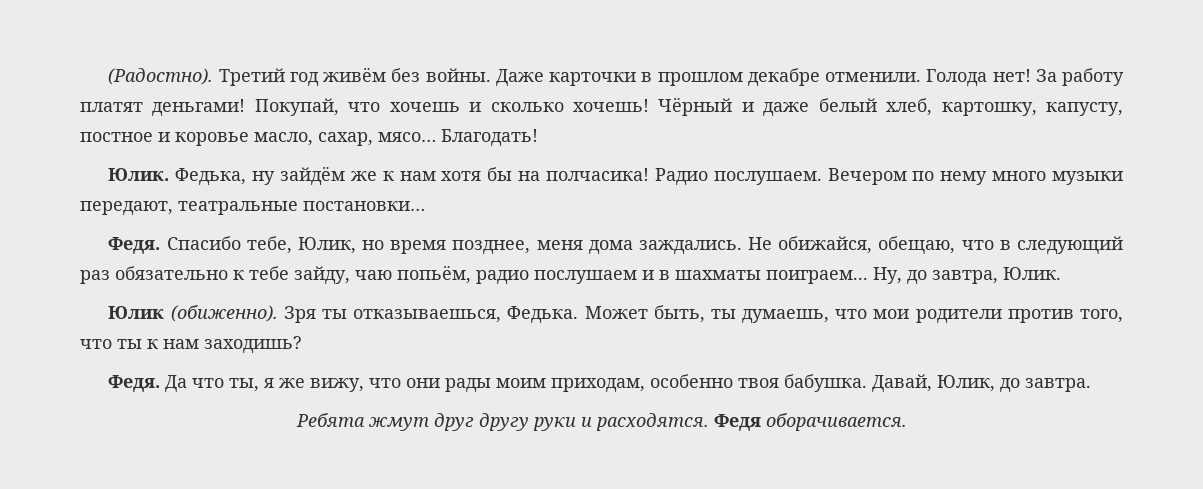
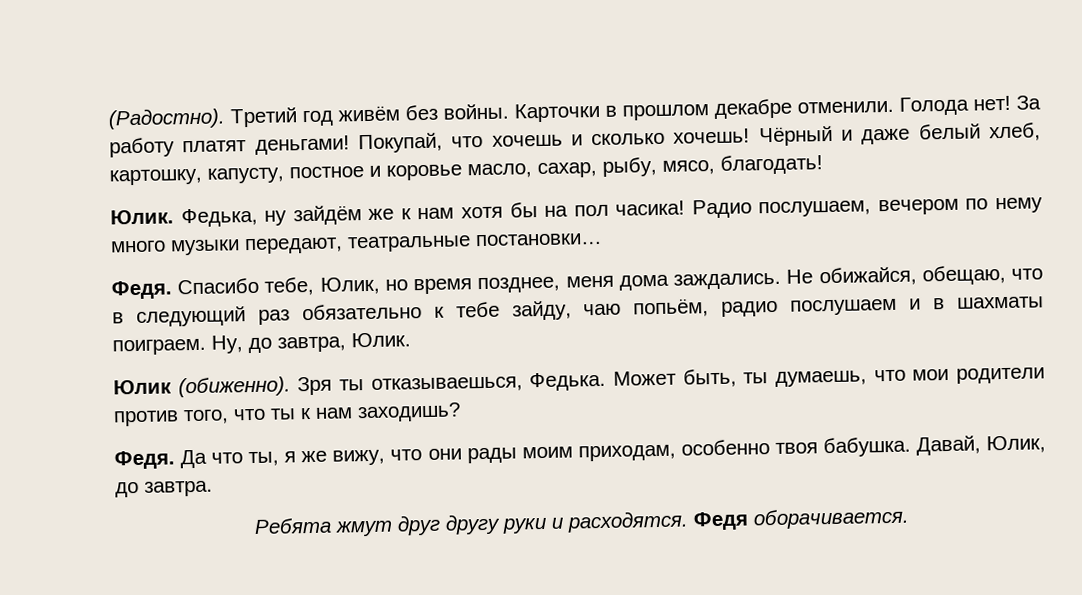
[495,69,637,87] Даже карточки -> [514,102,600,123] Карточки
[378,129,538,147] мясо… Благодать! -> [602,154,823,177] рыбу, мясо, благодать!
[546,168,907,186] полчасика! Радио послушаем. Вечером -> [573,198,959,219] пол часика! Радио послушаем, вечером
[766,270,868,284] поиграем... -> [112,338,206,356] поиграем.

